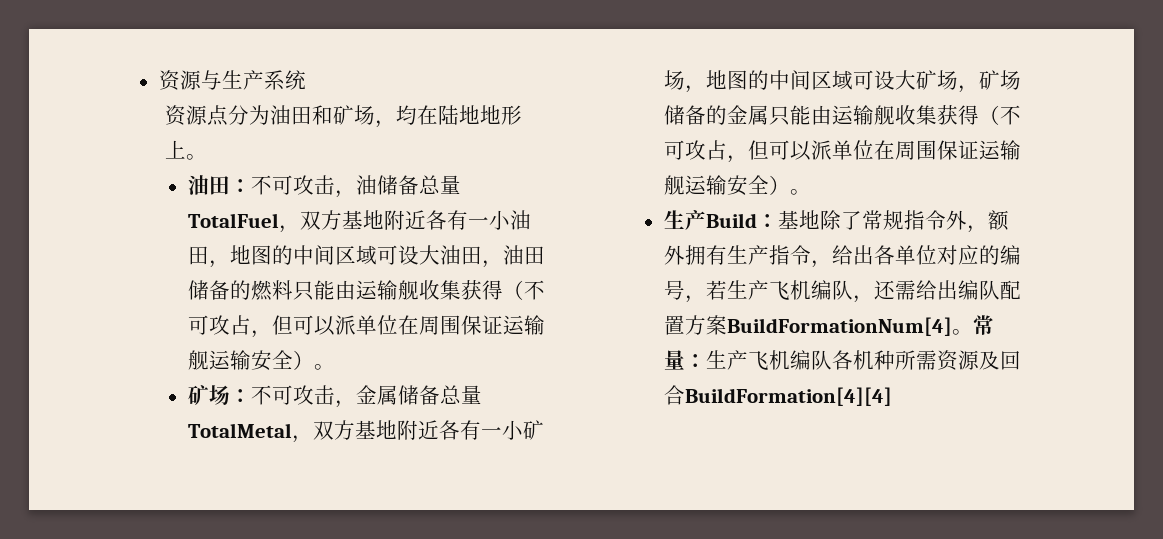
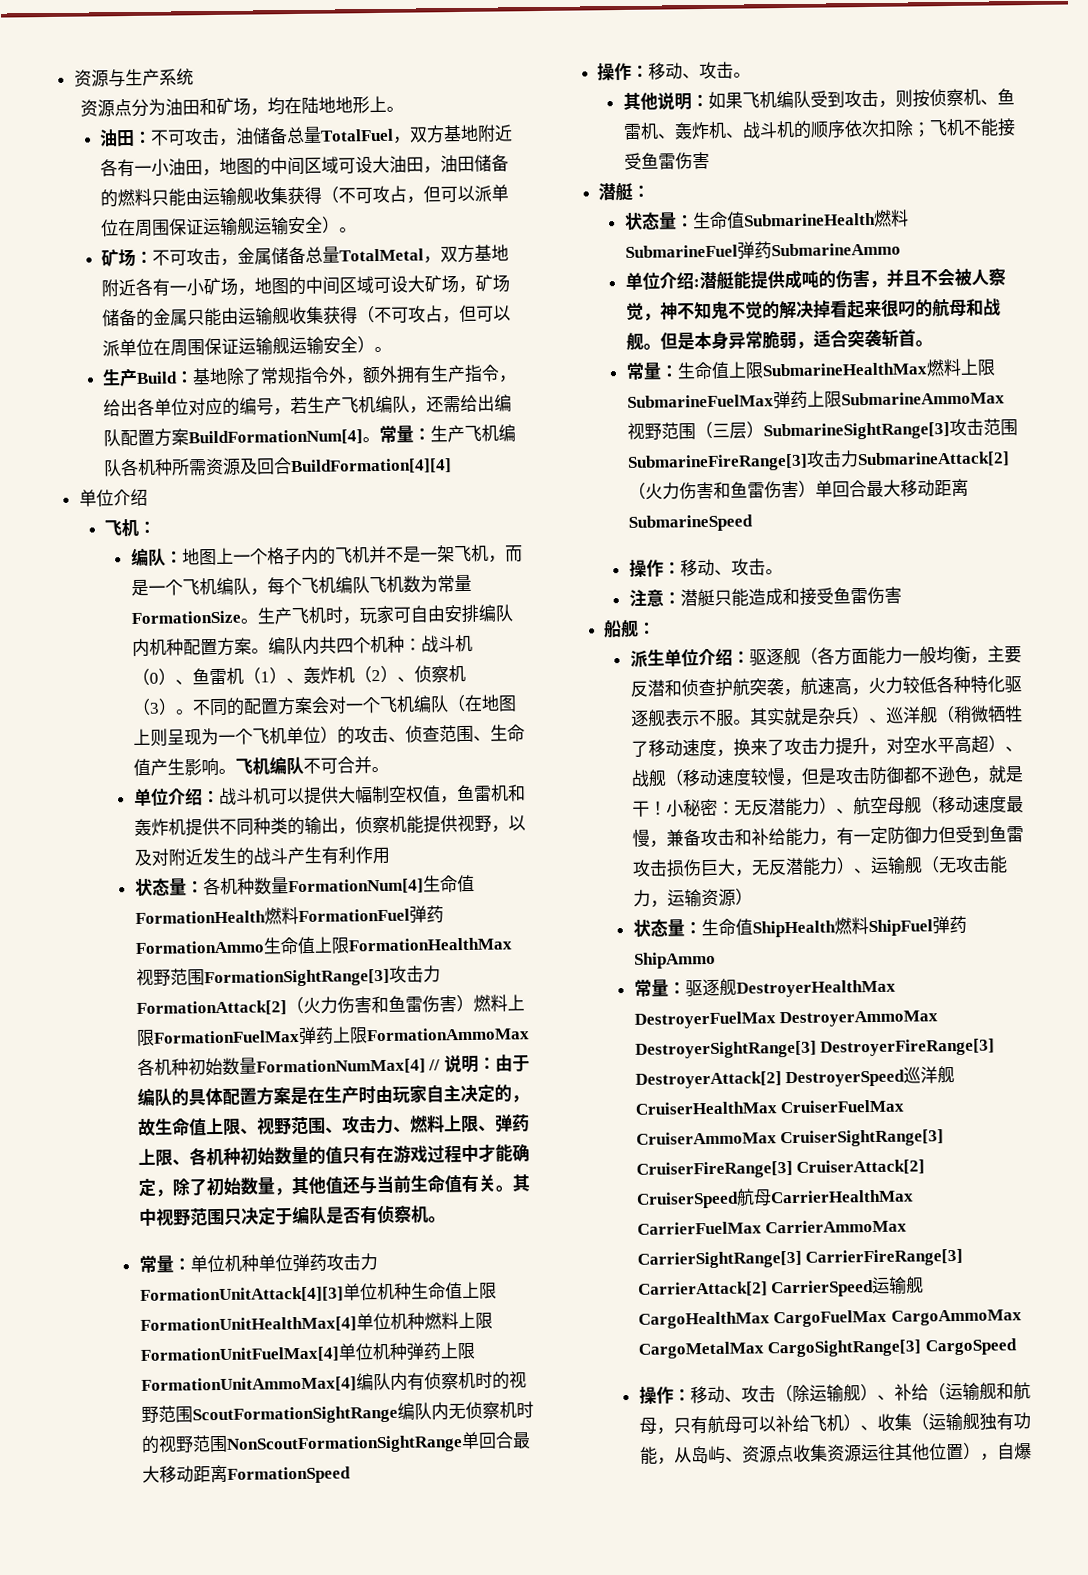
(892, 396) none -> [78,488,148,507] [104,518,157,538] [130,544,523,567] [130,574,472,597] [130,604,513,625] [131,634,473,658] [131,664,466,687] [131,694,517,717] [132,724,525,747] [132,756,389,777] [132,784,526,807] [133,814,526,837] [133,846,390,867] [134,874,475,897] [134,905,444,925] [134,936,512,955] [135,965,441,988] [135,994,525,1017] [135,1026,530,1047] [136,1054,530,1077] [136,1084,529,1106] [137,1114,530,1137] [137,1143,530,1167] [137,1174,530,1197] [138,1205,446,1227] [138,1253,378,1273] [139,1281,497,1303] [139,1311,493,1333] [139,1341,475,1363] [140,1371,527,1393] [140,1401,534,1425] [140,1431,531,1454] [141,1464,351,1484] [597,61,752,82] [622,88,1015,111] [622,118,1016,140] [623,151,710,170] [598,182,651,202] [623,209,909,230] [624,241,901,260] [624,268,1006,290] [625,298,1001,321] [625,328,933,351] [625,358,995,380] [626,390,1005,410] [626,418,1018,441] [626,450,1010,472] [627,478,969,500] [627,514,753,532] [628,558,783,578] [628,586,902,607] [603,619,657,639] [629,645,1022,667] [629,675,1022,697] [630,705,1023,727] [630,735,1023,757] [630,765,1023,788] [631,795,1024,818] [631,825,1024,848] [631,855,1008,878] [632,888,753,908] [632,915,967,938] [633,951,716,969] [633,978,896,998] [633,1010,939,1029] [634,1038,996,1059] [634,1065,956,1089] [634,1099,905,1115] [635,1129,945,1148] [635,1159,926,1179] [635,1188,914,1209] [636,1219,908,1235] [636,1248,964,1269] [637,1276,925,1298] [637,1309,1022,1329] [637,1338,1017,1359] [638,1382,1031,1405] [638,1412,1031,1435] [639,1442,1032,1465] // 单位介绍 // 飞机： // 编队：地图上一个格子内的飞机并不是一架飞机，而是一个飞机编队，每个飞机编队飞机数为常量FormationSize。生产飞机时，玩家可自由安排编队内机种配置方案。编队内共四个机种：战斗机（0）、鱼雷机（1）、轰炸机（2）、侦察机（3）。不同的配置方案会对一个飞机编队（在地图上则呈现为一个飞机单位）的攻击、侦查范围、生命值产生影响。飞机编队不可合并。 // 单位介绍：战斗机可以提供大幅制空权值，鱼雷机和轰炸机提供不同种类的输出，侦察机能提供视野，以及对附近发生的战斗产生有利作用 // 状态量：各机种数量FormationNum[4]生命值FormationHealth燃料FormationFuel弹药FormationAmmo生命值上限FormationHealthMax视野范围FormationSightRange[3]攻击力FormationAttack[2]（火力伤害和鱼雷伤害）燃料上限FormationFuelMax弹药上限FormationAmmoMax各机种初始数量FormationNumMax[4] // 说明：由于编队的具体配置方案是在生产时由玩家自主决定的，故生命值上限、视野范围、攻击力、燃料上限、弹药上限、各机种初始数量的值只有在游戏过程中才能确定，除了初始数量，其他值还与当前生命值有关。其中视野范围只决定于编队是否有侦察机。 // 常量：单位机种单位弹药攻击力FormationUnitAttack[4][3]单位机种生命值上限FormationUnitHealthMax[4]单位机种燃料上限FormationUnitFuelMax[4]单位机种弹药上限FormationUnitAmmoMax[4]编队内有侦察机时的视野范围ScoutFormationSightRange编队内无侦察机时的视野范围NonScoutFormationSightRange单回合最大移动距离FormationSpeed // 操作：移动、攻击。 // 其他说明：如果飞机编队受到攻击，则按侦察机、鱼雷机、轰炸机、战斗机的顺序依次扣除；飞机不能接受鱼雷伤害 // 潜艇： // 状态量：生命值SubmarineHealth燃料SubmarineFuel弹药SubmarineAmmo // 单位介绍:潜艇能提供成吨的伤害，并且不会被人察觉，神不知鬼不觉的解决掉看起来很叼的航母和战舰。但是本身异常脆弱，适合突袭斩首。 // 常量：生命值上限SubmarineHealthMax燃料上限SubmarineFuelMax弹药上限SubmarineAmmoMax视野范围（三层）SubmarineSightRange[3]攻击范围SubmarineFireRange[3]攻击力SubmarineAttack[2]（火力伤害和鱼雷伤害）单回合最大移动距离SubmarineSpeed // 操作：移动、攻击。 // 注意：潜艇只能造成和接受鱼雷伤害 // 船舰： // 派生单位介绍：驱逐舰（各方面能力一般均衡，主要反潜和侦查护航突袭，航速高，火力较低各种特化驱逐舰表示不服。其实就是杂兵）、巡洋舰（稍微牺牲了移动速度，换来了攻击力提升，对空水平高超）、战舰（移动速度较慢，但是攻击防御都不逊色，就是干！小秘密：无反潜能力）、航空母舰（移动速度最慢，兼备攻击和补给能力，有一定防御力但受到鱼雷攻击损伤巨大，无反潜能力）、运输舰（无攻击能力，运输资源） // 状态量：生命值ShipHealth燃料ShipFuel弹药ShipAmmo // 常量：驱逐舰DestroyerHealthMax DestroyerFuelMax DestroyerAmmoMax DestroyerSightRange[3] DestroyerFireRange[3] DestroyerAttack[2] DestroyerSpeed巡洋舰CruiserHealthMax CruiserFuelMax CruiserAmmoMax CruiserSightRange[3] CruiserFireRange[3] CruiserAttack[2] CruiserSpeed航母CarrierHealthMax CarrierFuelMax CarrierAmmoMax CarrierSightRange[3] CarrierFireRange[3] CarrierAttack[2] CarrierSpeed运输舰CargoHealthMax CargoFuelMax CargoAmmoMax CargoMetalMax CargoSightRange[3] CargoSpeed // 操作：移动、攻击（除运输舰）、补给（运输舰和航母，只有航母可以补给飞机）、收集（运输舰独有功能，从岛屿、资源点收集资源运往其他位置），自爆

